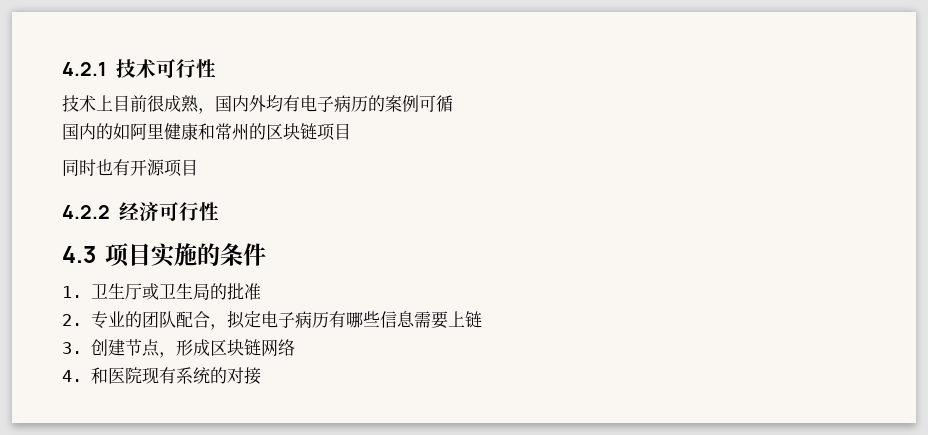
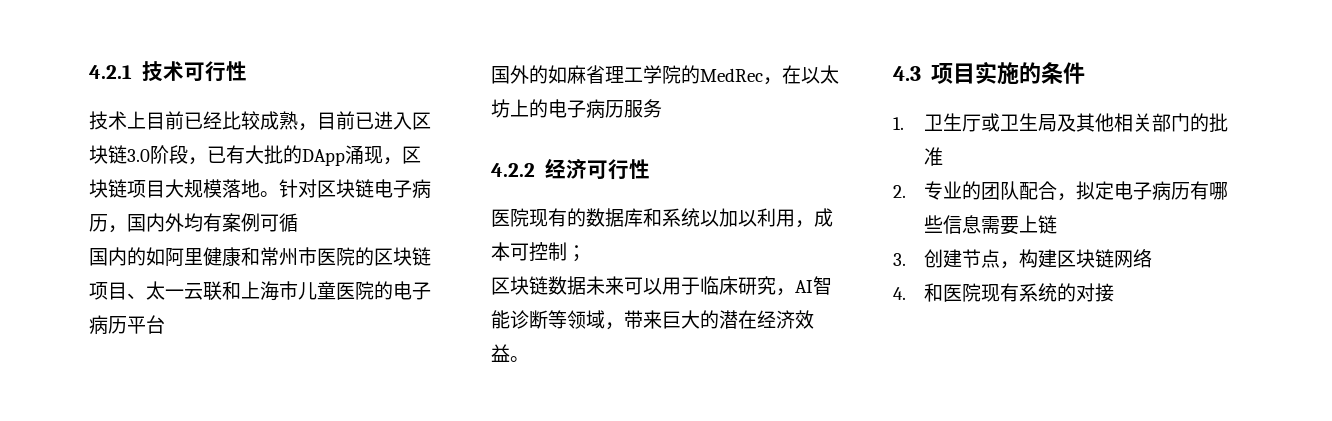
[147,95,385,114] 很成熟，国内外均有电子病历的 -> [184,111,431,131] [89,145,421,166] [89,179,431,199] [89,213,222,233] 已经比较成熟，目前已进入区块链3.0阶段，已有大批的DApp涌现，区块链项目大规模落地。针对区块链电子病历，国内外均有
(249, 131) none -> [298,247,355,266] 市医院
[62,159,198,177] [62,201,219,221] // 同时也有开源项目 // 4.2.2经济可行性 -> [127,281,431,301] [89,315,165,335] [491,65,839,85] [491,99,662,119] [491,158,650,180] [491,208,833,228] [491,242,586,262] [491,276,832,296] [491,310,814,330] [491,344,529,362] 、太一云联和上海市儿童医院的电子病历平台 // 国外的如麻省理工学院的MedRec，在以太坊上的电子病历服务 // 4.2.2经济可行性 // 医院现有的数据库和系统以加以利用，成本可控制； // 区块链数据未来可以用于临床研究，AI智能诊断等领域，带来巨大的潜在经济效益。
(210, 291) none -> [1057,113,1191,132] 及其他相关部门
[175,339,210,356] 形成 -> [1019,249,1058,268] 构建

